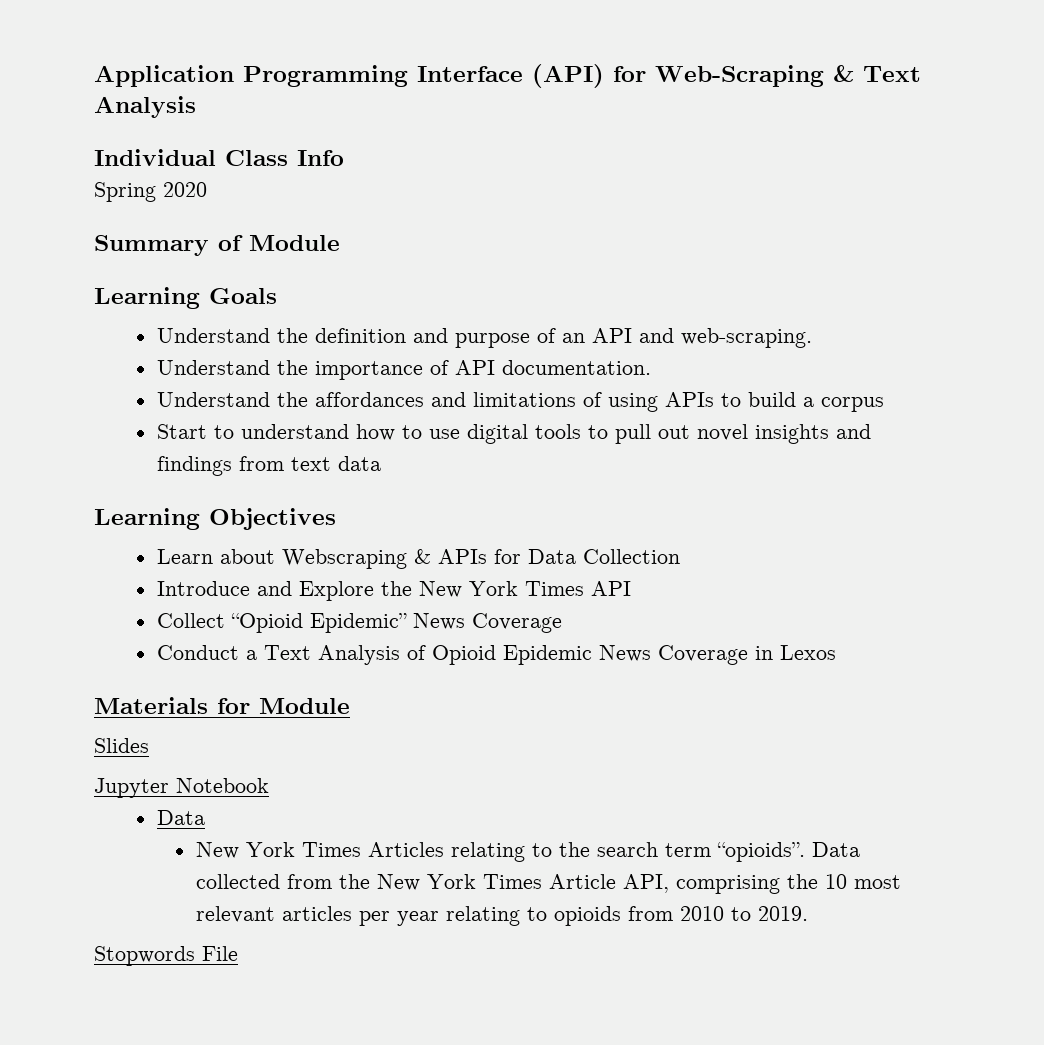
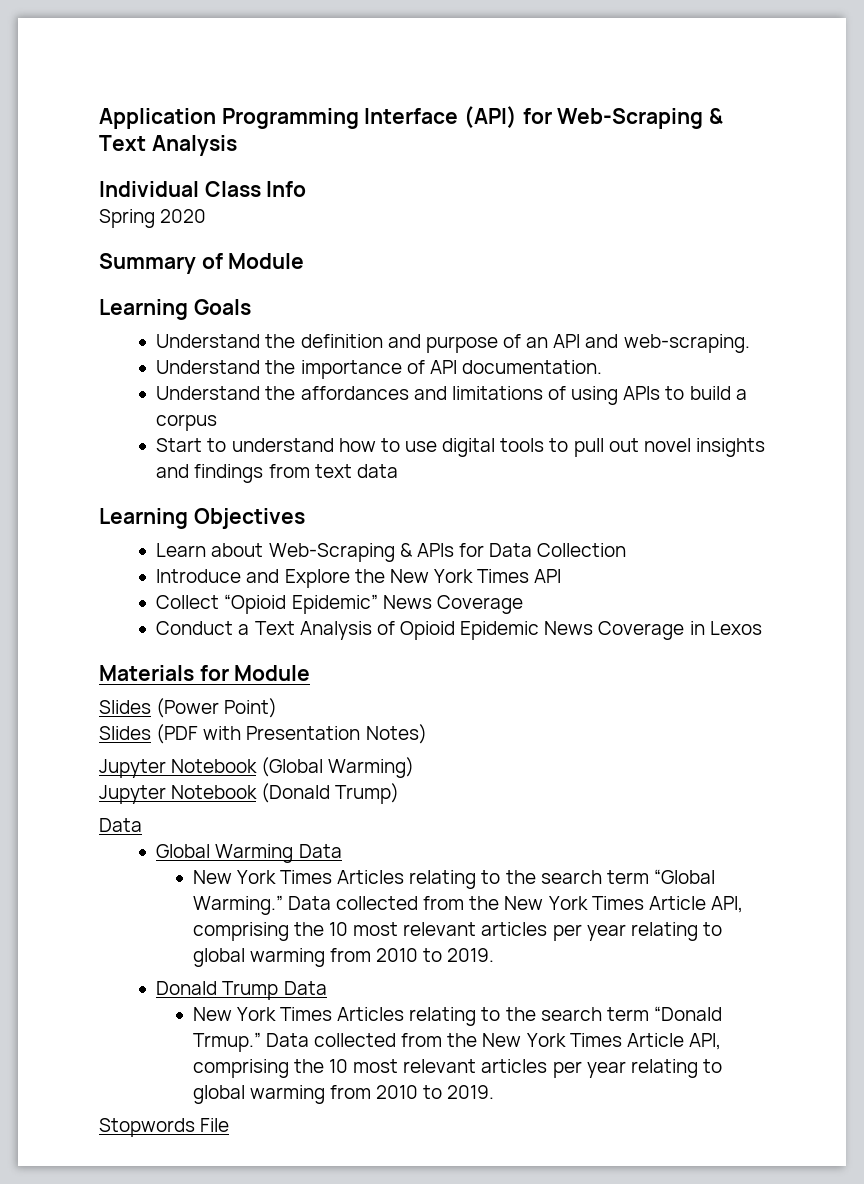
[281,549,407,569] Webscraping -> [268,543,395,562] Web-Scraping
[94,778,269,798] // Jupyter Notebook // -> [156,698,278,718] [99,724,427,744] [99,757,415,778] [99,783,400,804] [99,818,142,832] [156,844,294,863] (Power Point) // Slides (PDF with Presentation Notes) // Jupyter Notebook (Global Warming) // Jupyter Notebook (Donald Trump) // Data // Global Warming
[716,842,805,862] “opioids”. -> [653,869,715,884] [192,895,283,915] “Global Warming.”
[553,906,621,926] opioids -> [192,948,495,967] [156,981,327,1000] [192,1006,722,1026] [192,1032,721,1052] [192,1059,722,1078] [192,1085,325,1104] global warming from 2010 to 2019. // Donald Trump Data // New York Times Articles relating to the search term “Donald Trmup.” Data collected from the New York Times Article API, comprising the 10 most relevant articles per year relating to global warming

